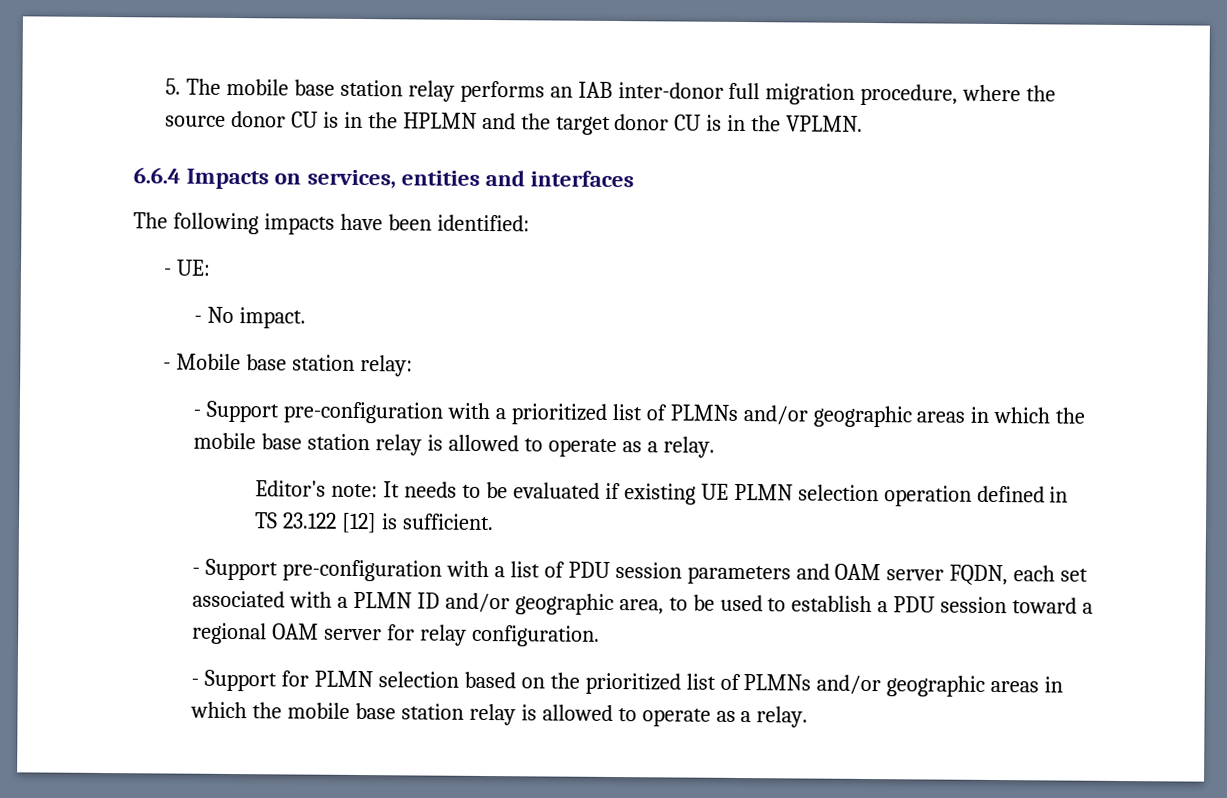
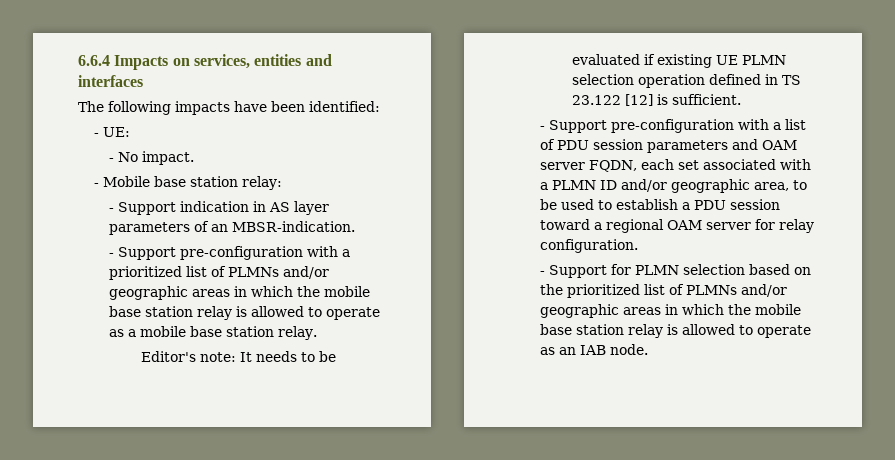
[165,78,1057,106] [165,110,864,135] 5. The mobile base station relay performs an IAB inter-donor full migration procedure, where the source donor CU is in the HPLMN and the target donor CU is in the VPLMN. // -> (78, 60) none
(413, 366) none -> [109,201,330,215] [109,221,356,235] // - Support indication in AS layer parameters of an MBSR-indication.
(658, 447) none -> [140,326,275,337] mobile base station
[740,706,809,728] a relay. -> [559,344,649,355] an IAB node.

